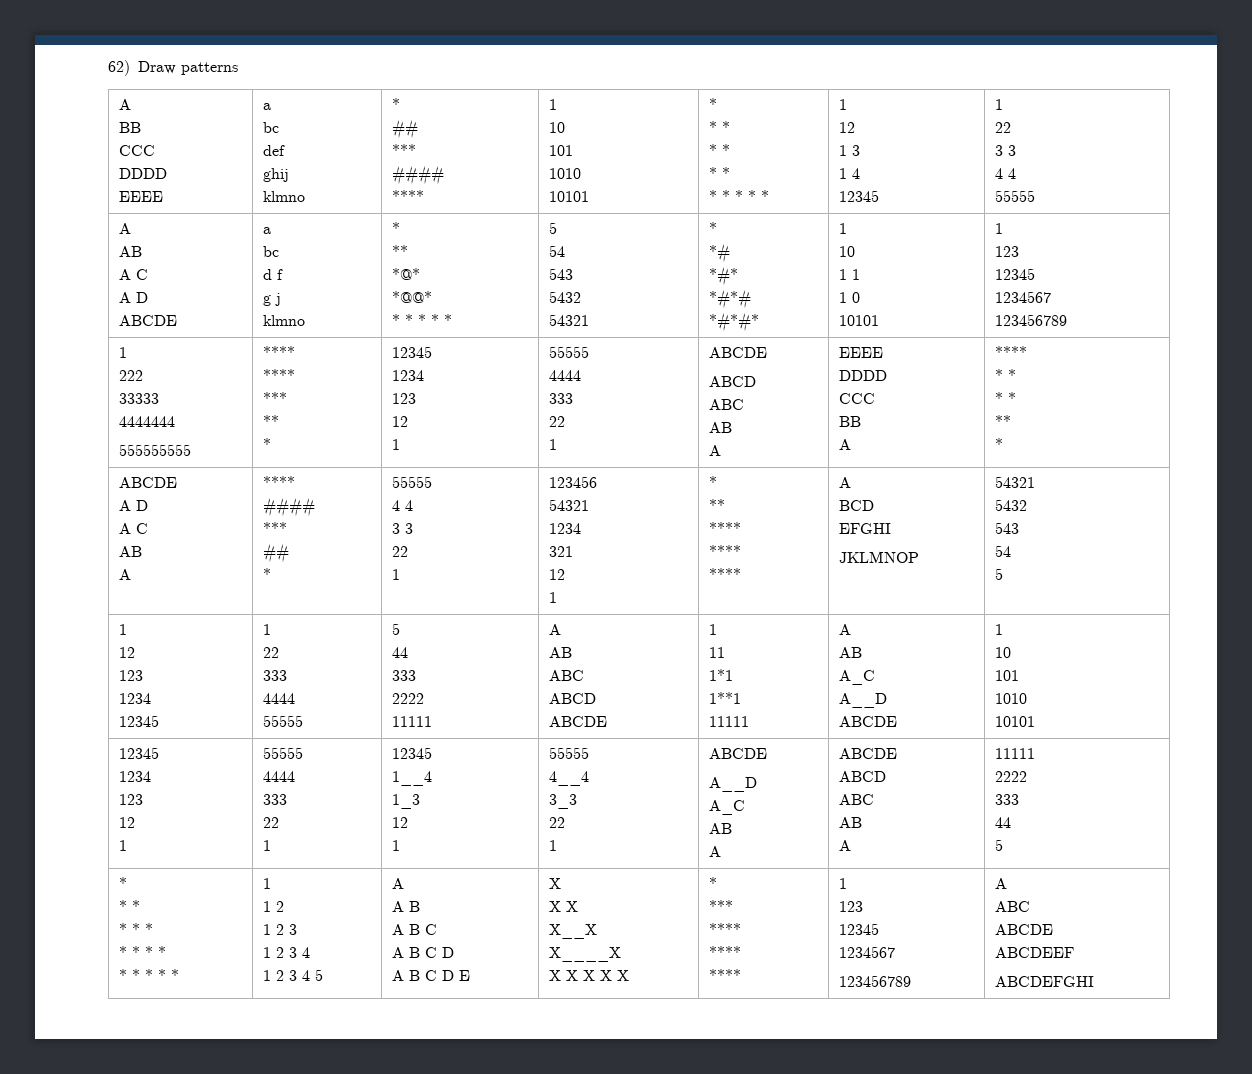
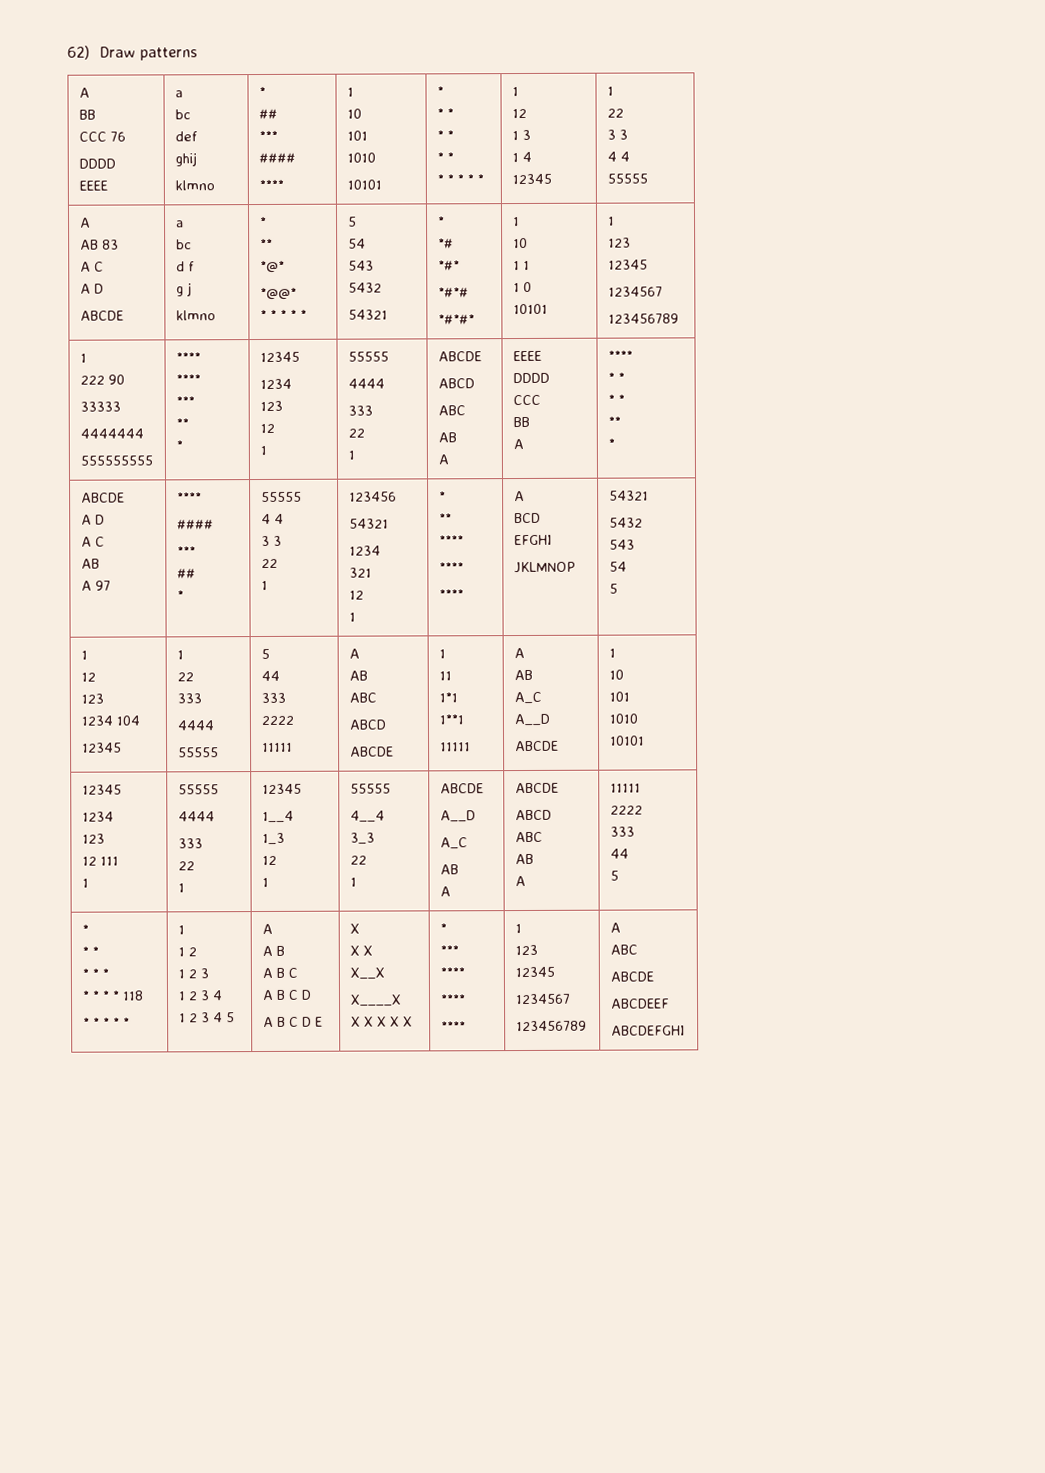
(156, 150) none -> [109,131,126,142] 76
(143, 251) none -> [101,239,119,250] 83
(144, 375) none -> [107,374,125,385] 90
(132, 574) none -> [94,580,111,591] 97
(152, 698) none -> [115,715,140,726] 104
(136, 822) none -> [99,856,119,866] 111
(167, 952) none -> [121,990,144,1001] 118

